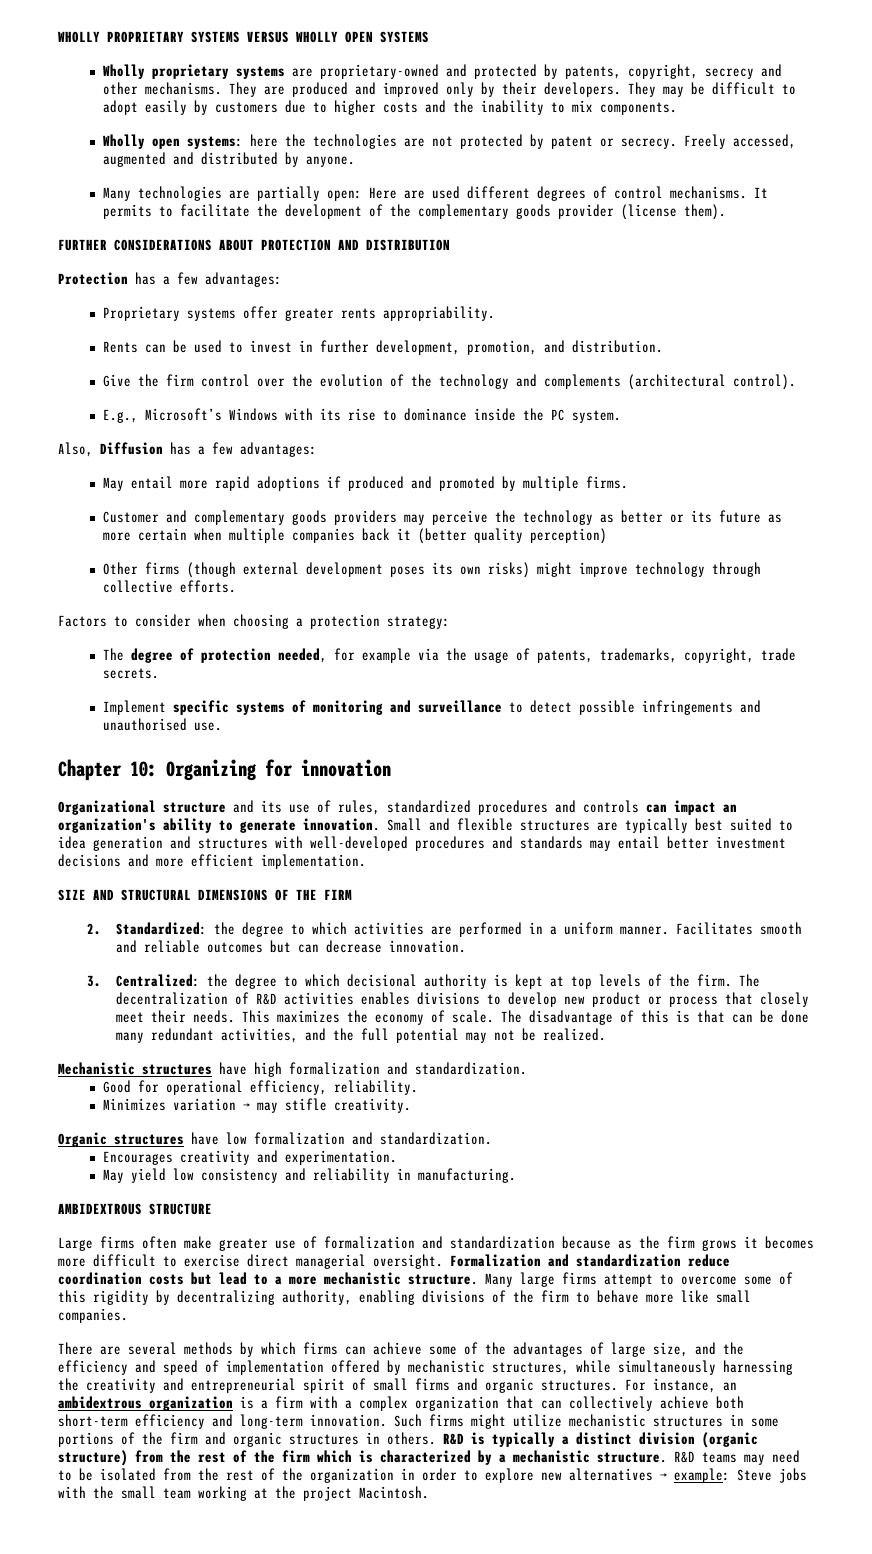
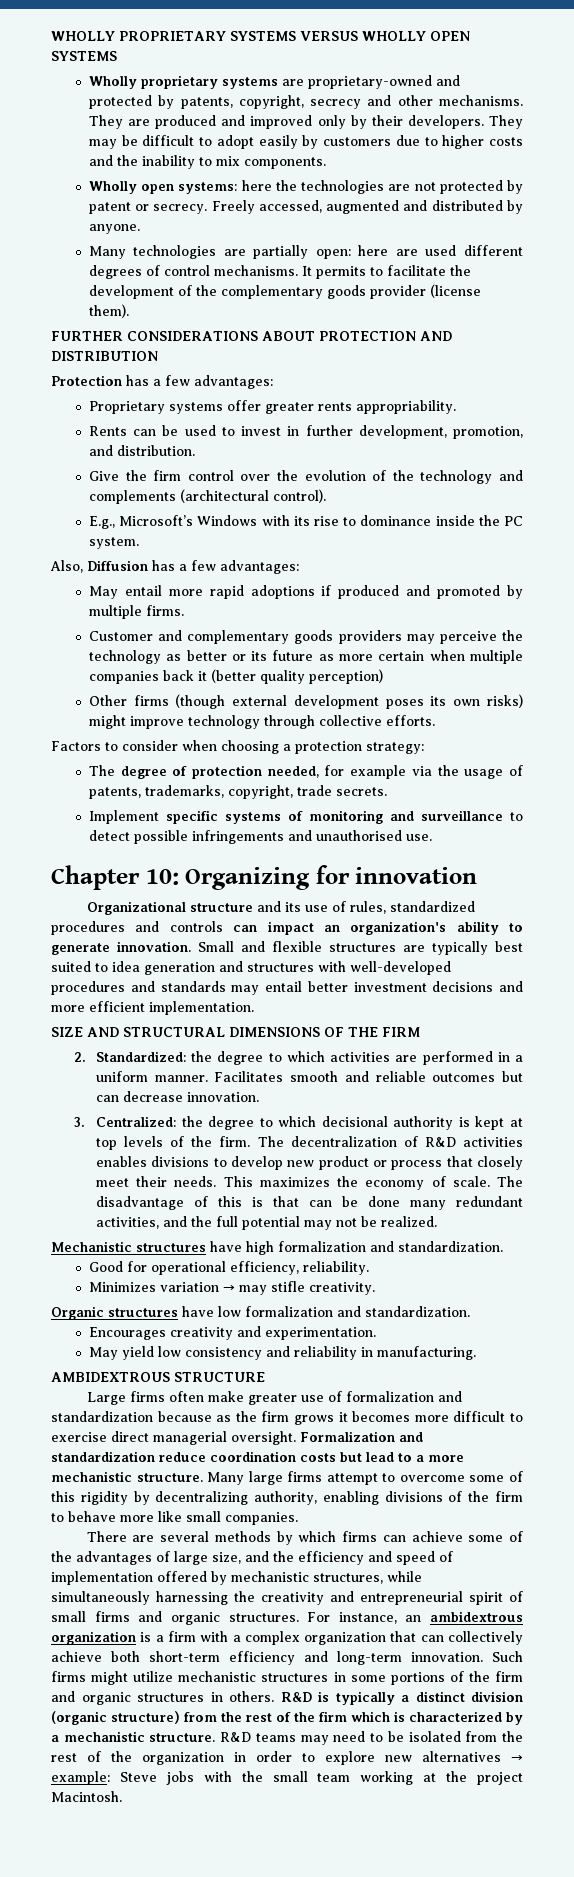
[368,187,397,199] Here -> [358,245,389,256] here

